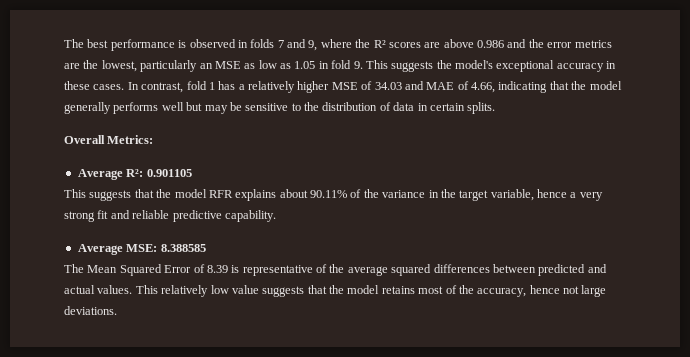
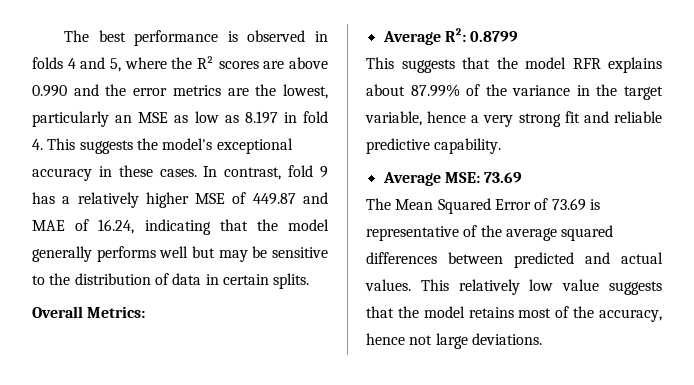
[277,39,318,51] 7 and 9, -> [67,57,122,72] 4 and 5,
[477,40,504,48] 0.986 -> [32,85,67,97] 0.990
[294,61,316,69] 1.05 -> [244,111,278,124] 8.197
[353,61,363,69] 9. -> [32,139,43,150] 4.
[208,82,215,90] 1 -> [320,166,328,178] 9
[374,82,402,90] 34.03 -> [252,193,296,205] 449.87
[471,82,495,93] 4.66, -> [98,219,135,234] 16.24,
[146,169,192,177] 0.901105 -> [470,31,519,42] 0.8799
[310,190,347,198] 90.11% -> [410,84,460,97] 87.99%
[160,244,206,252] 8.388585 -> [484,172,523,183] 73.69
[206,265,228,273] 8.39 -> [551,198,586,211] 73.69

